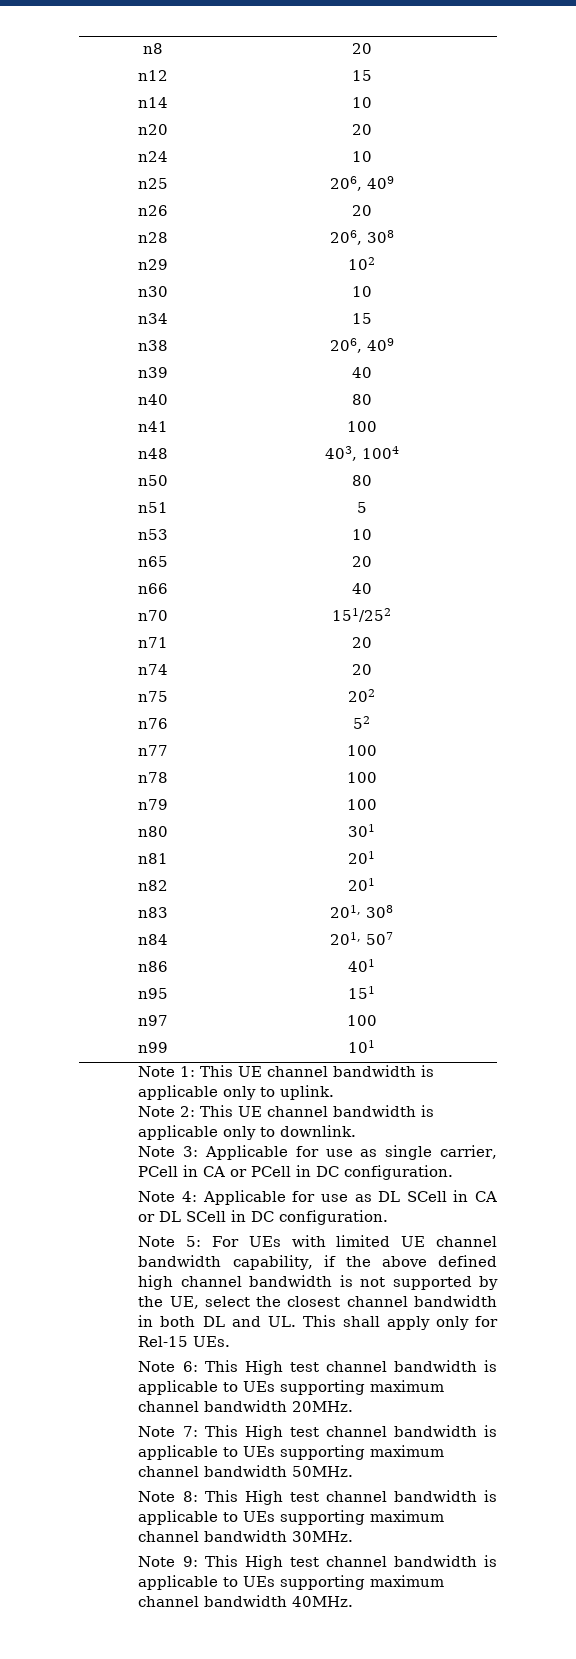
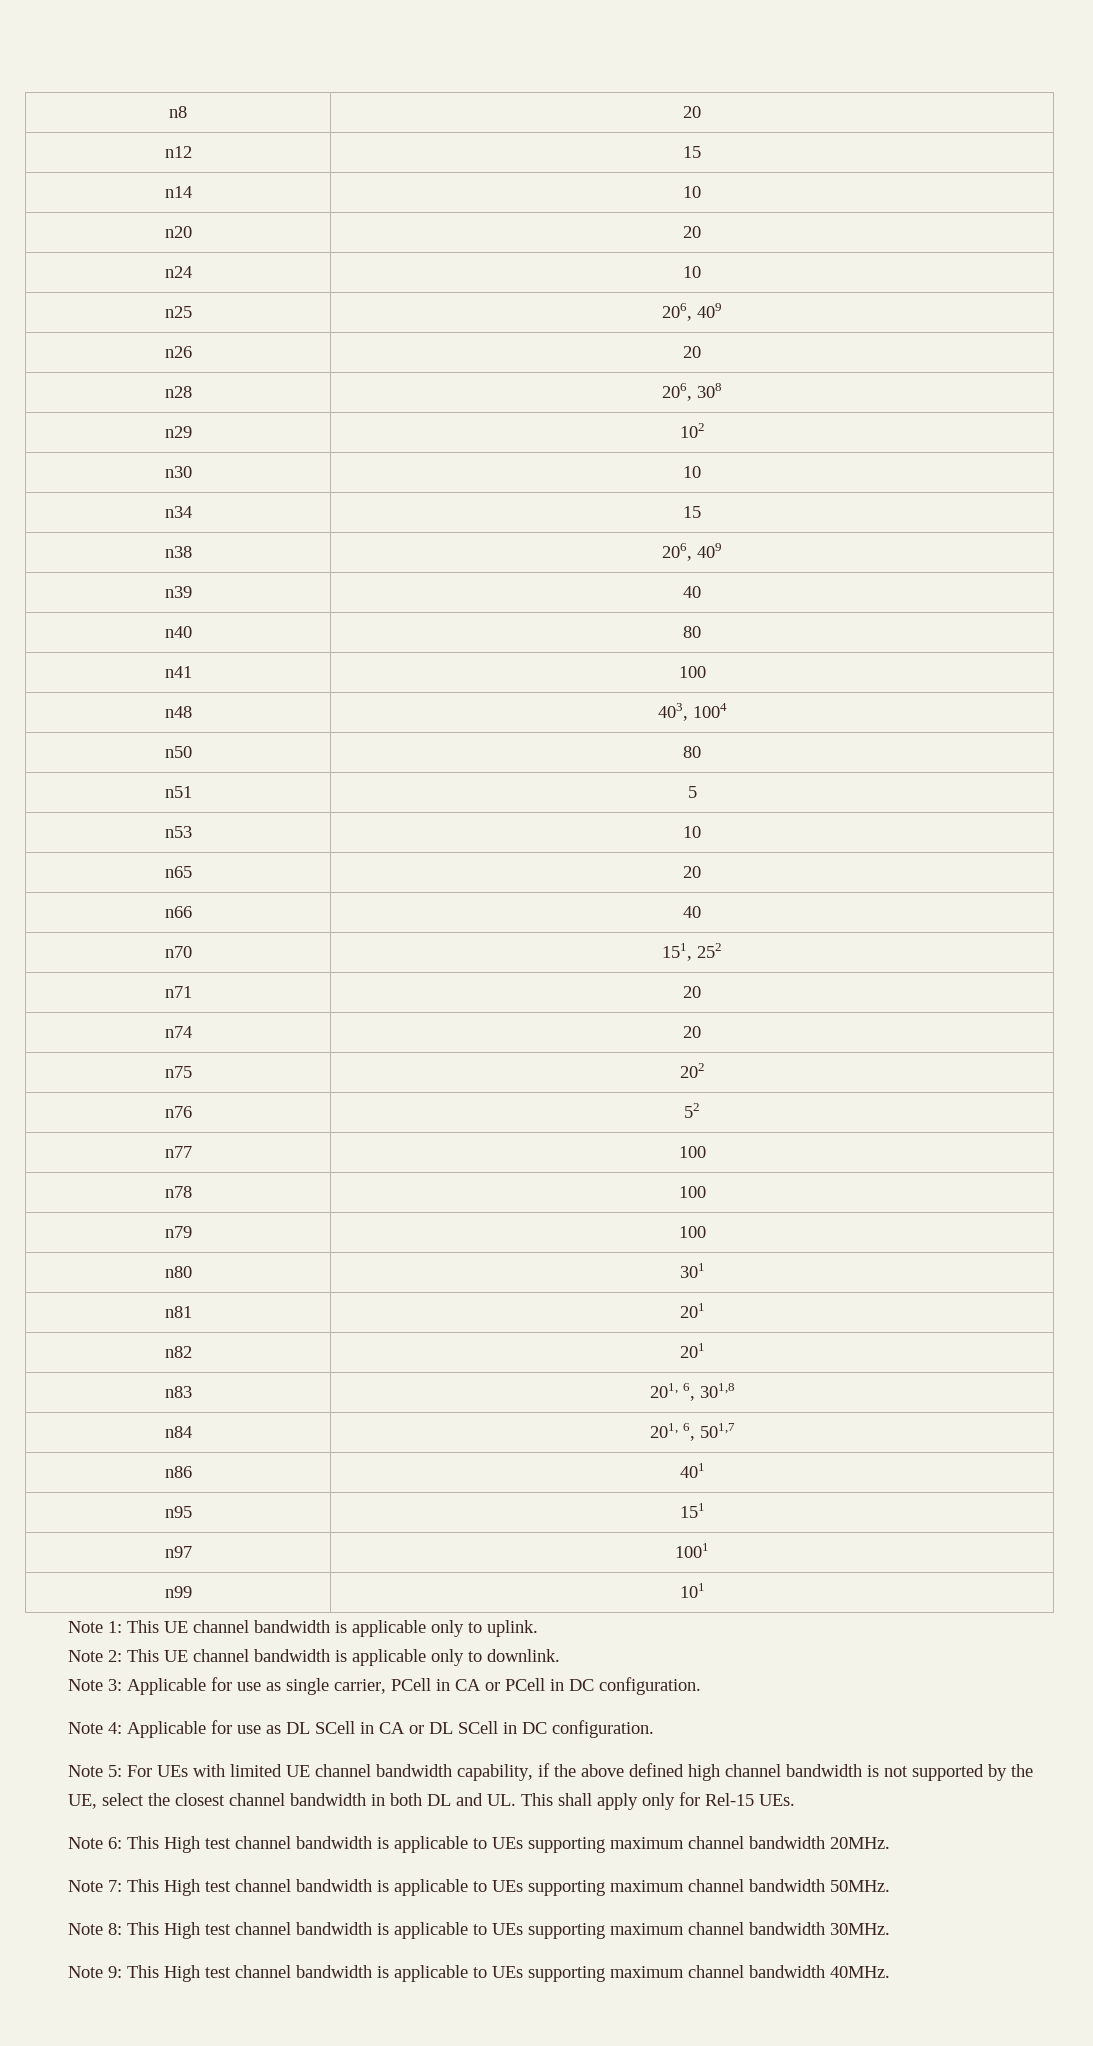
[332,608,391,622] 151/252 -> [662,943,722,961] 151, 252
[366,905,393,918] 308 -> [682,1383,735,1401] 6, 301,8
[366,932,393,945] 507 -> [682,1423,735,1441] 6, 501,7
[346,1015,377,1026] 100 -> [675,1543,709,1558] 1001

